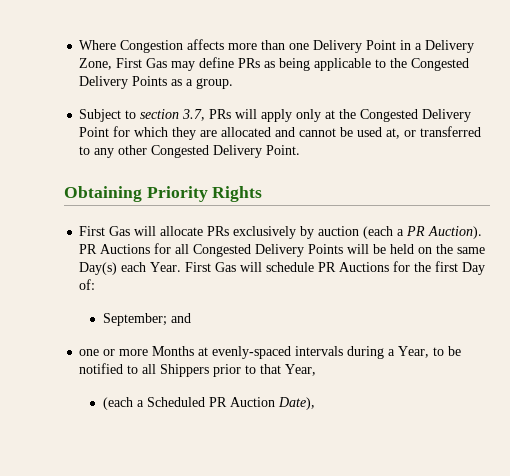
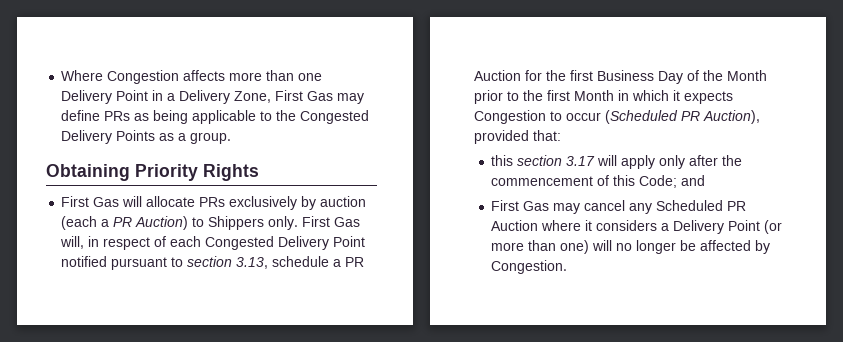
[79,109,472,122] [79,126,482,140] [79,145,301,158] // Subject to section 3.7, PRs will apply only at the Congested Delivery Point for which they are allocated and cannot be used at, or transferred to any other Congested Delivery Point. -> (232, 138) none
[428,226,483,239] [79,243,486,257] [79,261,486,275] [79,279,96,290] [102,313,191,326] [79,346,462,359] [79,363,317,377] [102,397,315,410] Auction). PR Auctions for all Congested Delivery Points will be held on the same Day(s) each Year. First Gas will schedule PR Auctions for the first Day of: // September; and // one or more Months at evenly-spaced intervals during a Year, to be notified to all Shippers prior to that Year, // (each a Scheduled PR Auction Date), -> [135,216,361,230] [60,236,366,250] [61,256,365,270] [474,70,768,84] [474,90,734,104] [474,110,761,124] [474,130,562,144] [491,155,743,169] [491,175,706,188] [491,200,747,214] [491,220,783,234] [491,240,771,254] [491,260,568,274] Auction) to Shippers only. First Gas will, in respect of each Congested Delivery Point notified pursuant to section 3.13, schedule a PR Auction for the first Business Day of the Month prior to the first Month in which it expects Congestion to occur (Scheduled PR Auction), provided that: // this section 3.17 will apply only after the commencement of this Code; and // First Gas may cancel any Scheduled PR Auction where it considers a Delivery Point (or more than one) will no longer be affected by Congestion.

